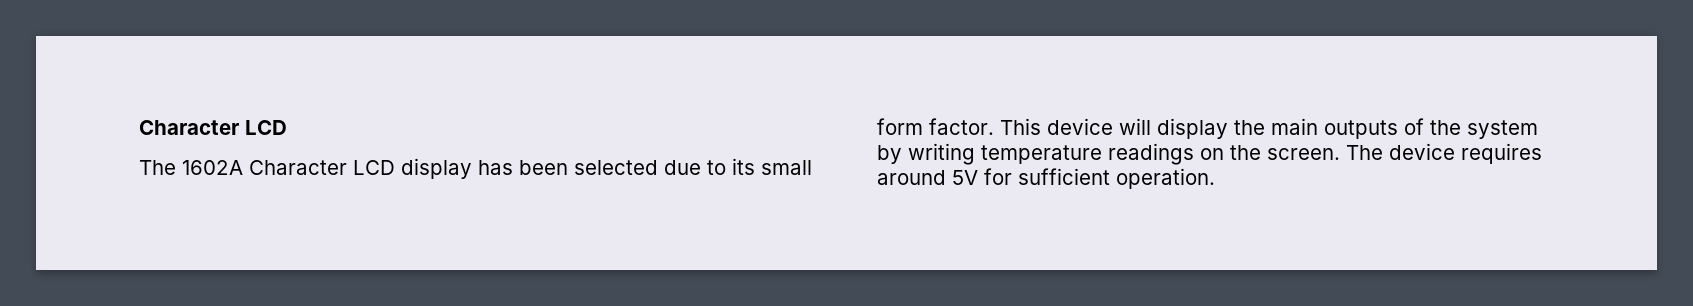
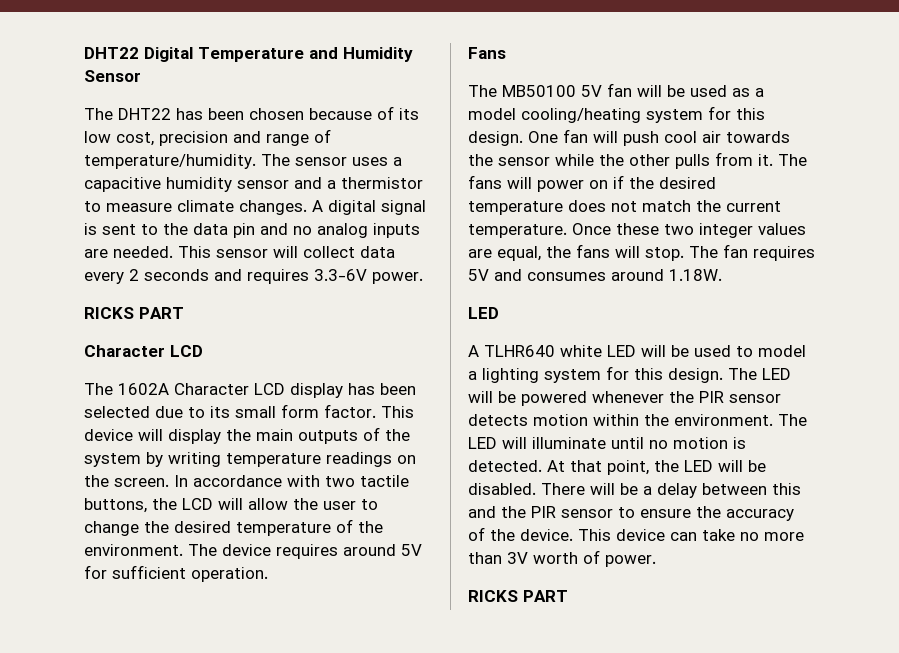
(139, 127) none -> [84,47,413,62] [84,70,141,82] [84,106,419,120] [84,129,331,146] [84,154,402,169] [84,177,423,192] [84,200,426,215] [84,223,420,238] [84,246,395,258] [84,269,423,284] [84,307,184,319] DHT22 Digital Temperature and Humidity Sensor // The DHT22 has been chosen because of its low cost, precision and range of temperature/humidity. The sensor uses a capacitive humidity sensor and a thermistor to measure climate changes. A digital signal is sent to the data pin and no analog inputs are needed. This sensor will collect data every 2 seconds and requires 3.3-6V power. // RICKS PART //
(1340, 154) none -> [174,475,409,487] [84,498,378,513] [84,519,383,536] [84,544,183,556] In accordance with two tactile buttons, the LCD will allow the user to change the desired temperature of the environment.
(1215, 178) none -> [468,47,506,59] [468,83,764,97] [468,106,765,123] [468,129,790,146] [468,152,807,169] [468,175,716,192] [468,200,781,215] [468,223,806,238] [468,244,815,261] [468,269,722,281] [468,307,499,319] [468,345,806,357] [468,366,791,383] [468,391,781,406] [468,414,807,426] [468,437,746,449] [468,460,766,475] [468,483,801,498] [468,506,794,521] [468,527,804,541] [468,550,656,567] [468,590,568,602] // Fans // The MB50100 5V fan will be used as a model cooling/heating system for this design. One fan will push cool air towards the sensor while the other pulls from it. The fans will power on if the desired temperature does not match the current temperature. Once these two integer values are equal, the fans will stop. The fan requires 5V and consumes around 1.18W. // LED // A TLHR640 white LED will be used to model a lighting system for this design. The LED will be powered whenever the PIR sensor detects motion within the environment. The LED will illuminate until no motion is detected. At that point, the LED will be disabled. There will be a delay between this and the PIR sensor to ensure the accuracy of the device. This device can take no more than 3V worth of power. // RICKS PART

